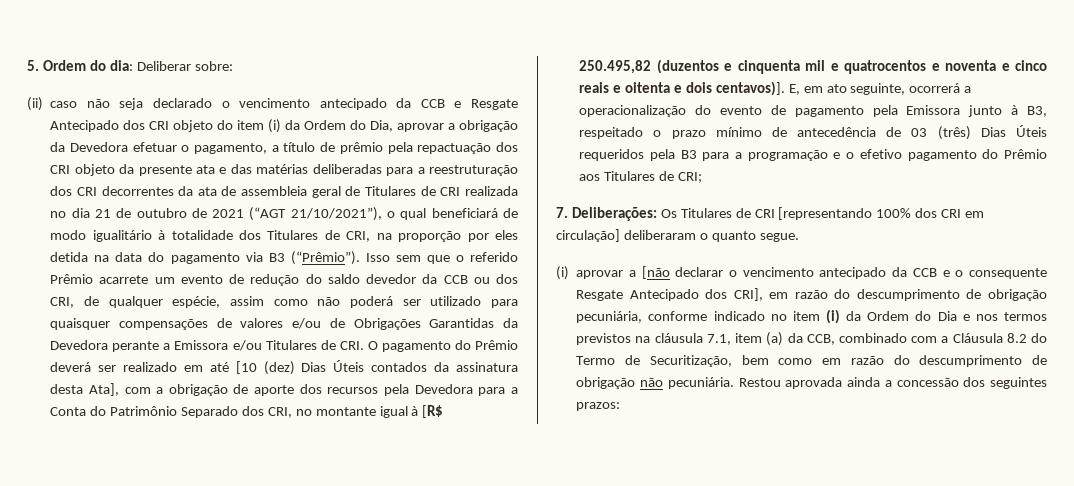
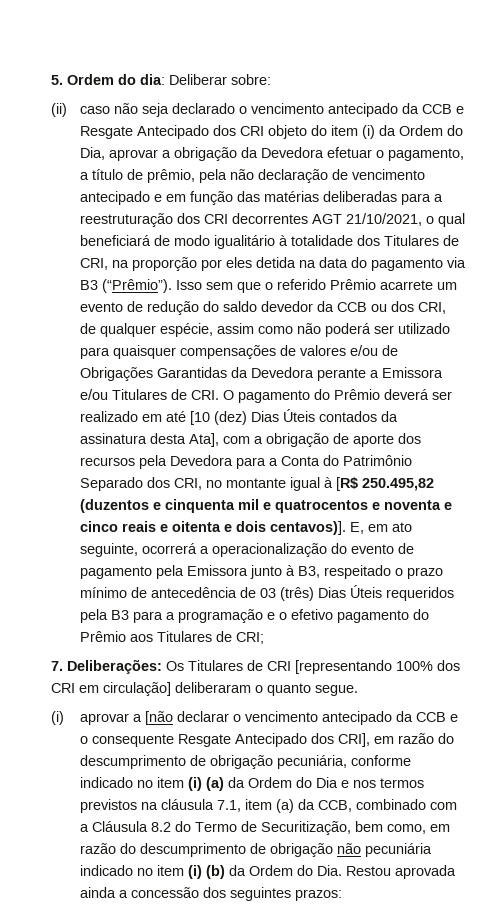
[339,142,518,154] [50,164,227,176] prêmio pela repactuação dos CRI objeto da presente ata e -> [146,169,425,183] [79,191,233,205] prêmio, pela não declaração de vencimento antecipado e em função
[178,186,518,198] [50,207,382,221] da ata de assembleia geral de Titulares de CRI realizada no dia 21 de outubro de 2021 (“AGT 21/10/2021”), -> [311,213,422,226] AGT 21/10/2021,
(840, 316) none -> [205,777,224,791] (a)
[778,358,813,365] como -> [386,824,426,834] como,
[667,377,734,389] pecuniária. -> [364,843,432,857] [79,865,342,879] pecuniária indicado no item (i) (b) da Ordem do Dia.

